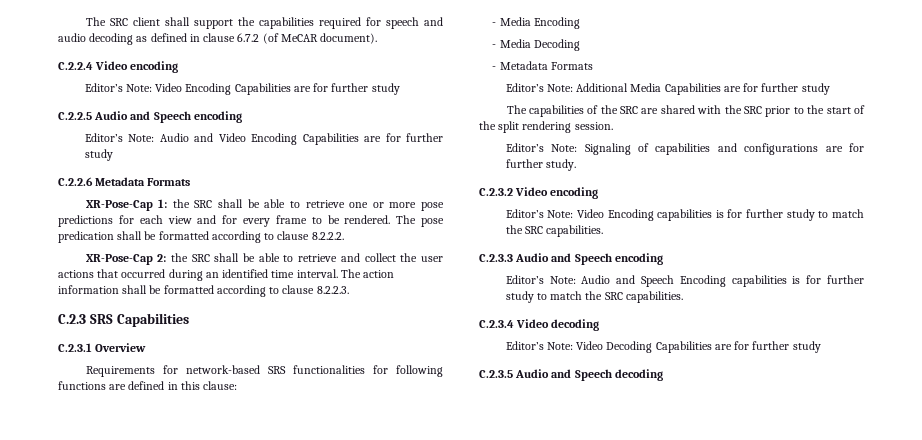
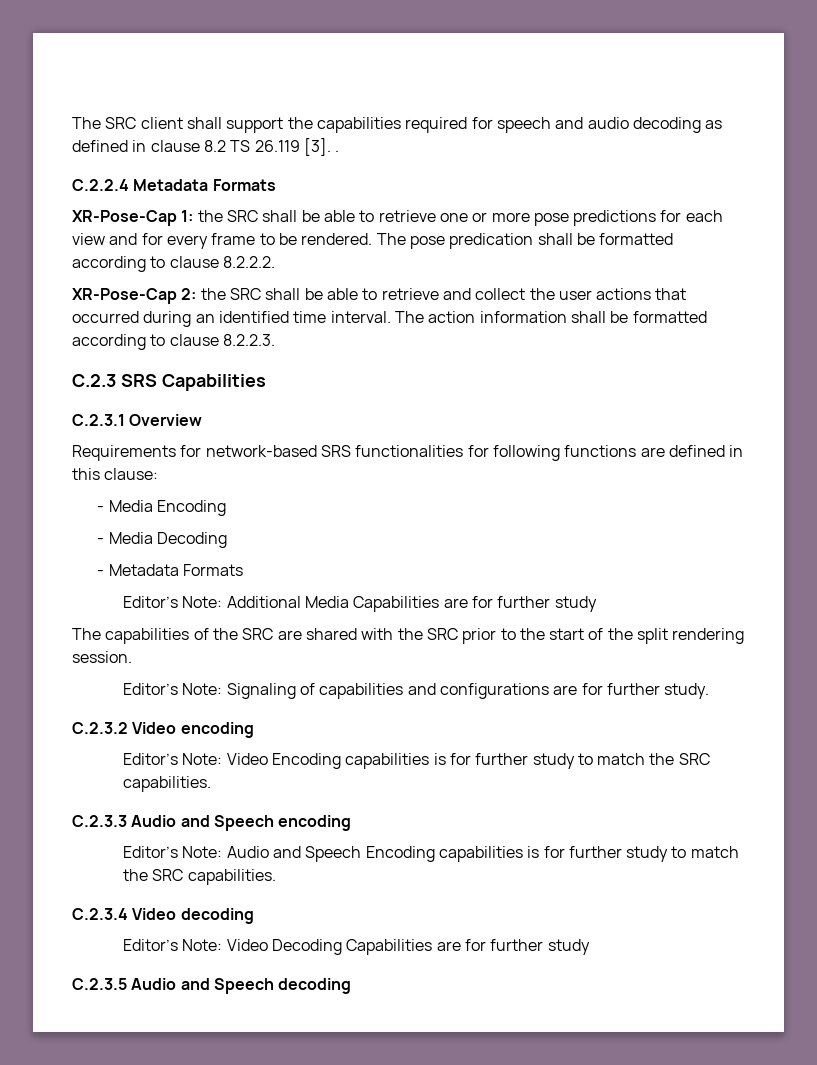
[237,33,378,44] [58,61,179,73] [84,83,400,95] [58,111,242,123] [84,133,443,145] [84,149,113,161] [58,177,93,186] 6.7.2 (of MeCAR document). // C.2.2.4 Video encoding // Editor’s Note: Video Encoding Capabilities are for further study // C.2.2.5 Audio and Speech encoding // Editor’s Note: Audio and Video Encoding Capabilities are for further study // C.2.2.6 -> [203,138,340,156] [72,179,129,191] 8.2 TS 26.119 [3]. . // C.2.2.4

